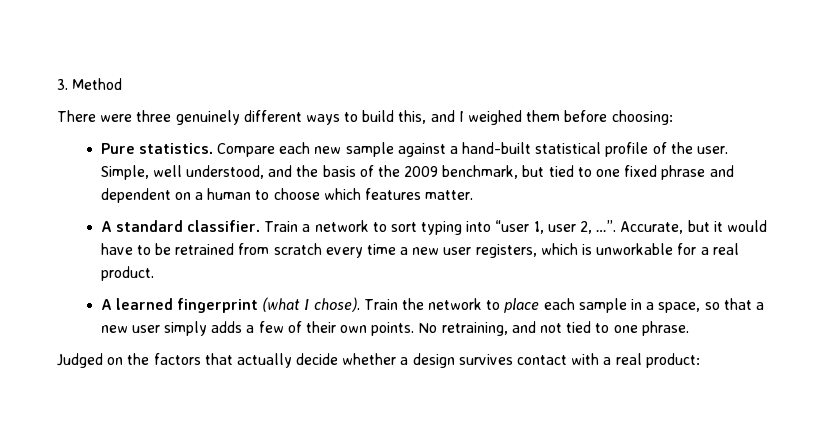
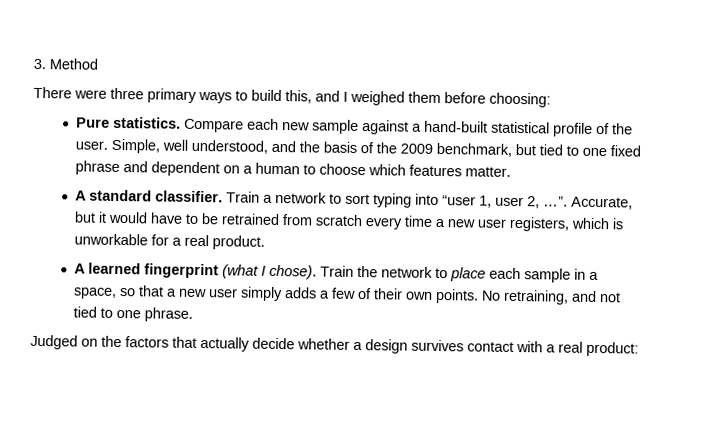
[175,110,302,125] genuinely different -> [147,88,197,103] primary

